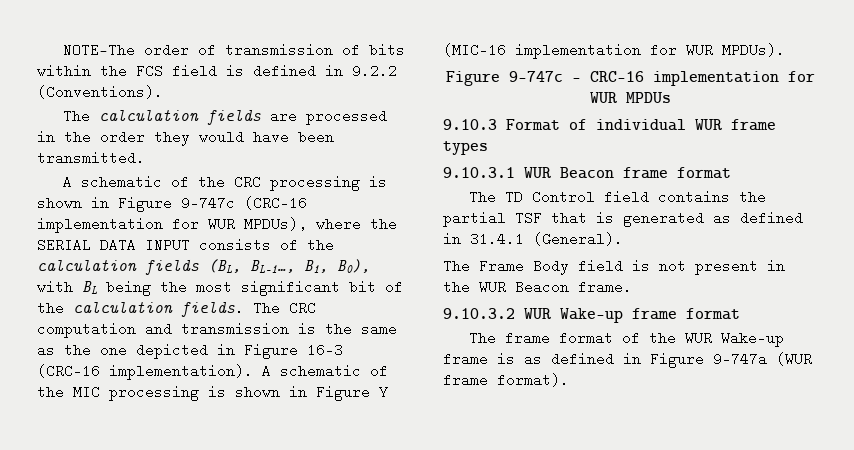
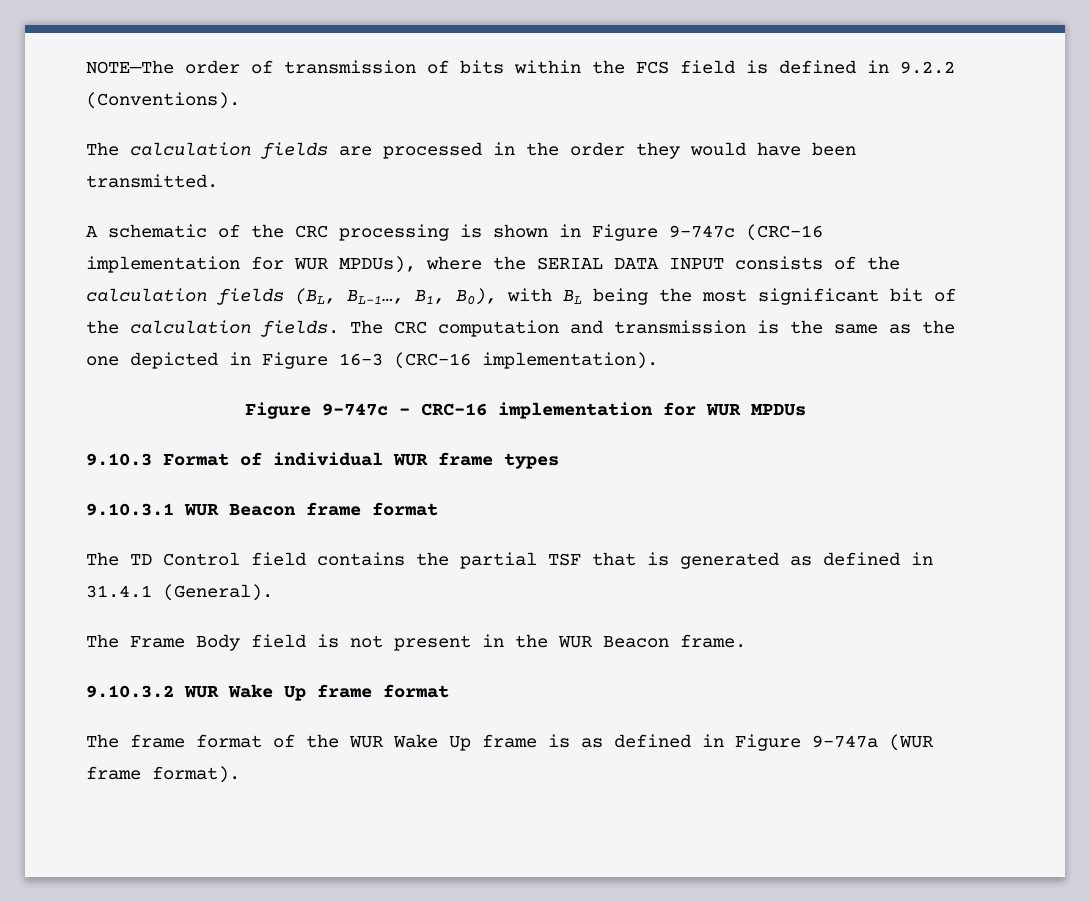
[262,364,388,378] [37,385,388,401] [443,43,785,59] A schematic of the MIC processing is shown in Figure Y (MIC-16 implementation for WUR MPDUs). -> (658, 360) none
[560,308,623,323] Wake-up -> [228,684,306,701] Wake Up
[720,331,784,347] Wake-up -> [393,734,471,751] Wake Up

